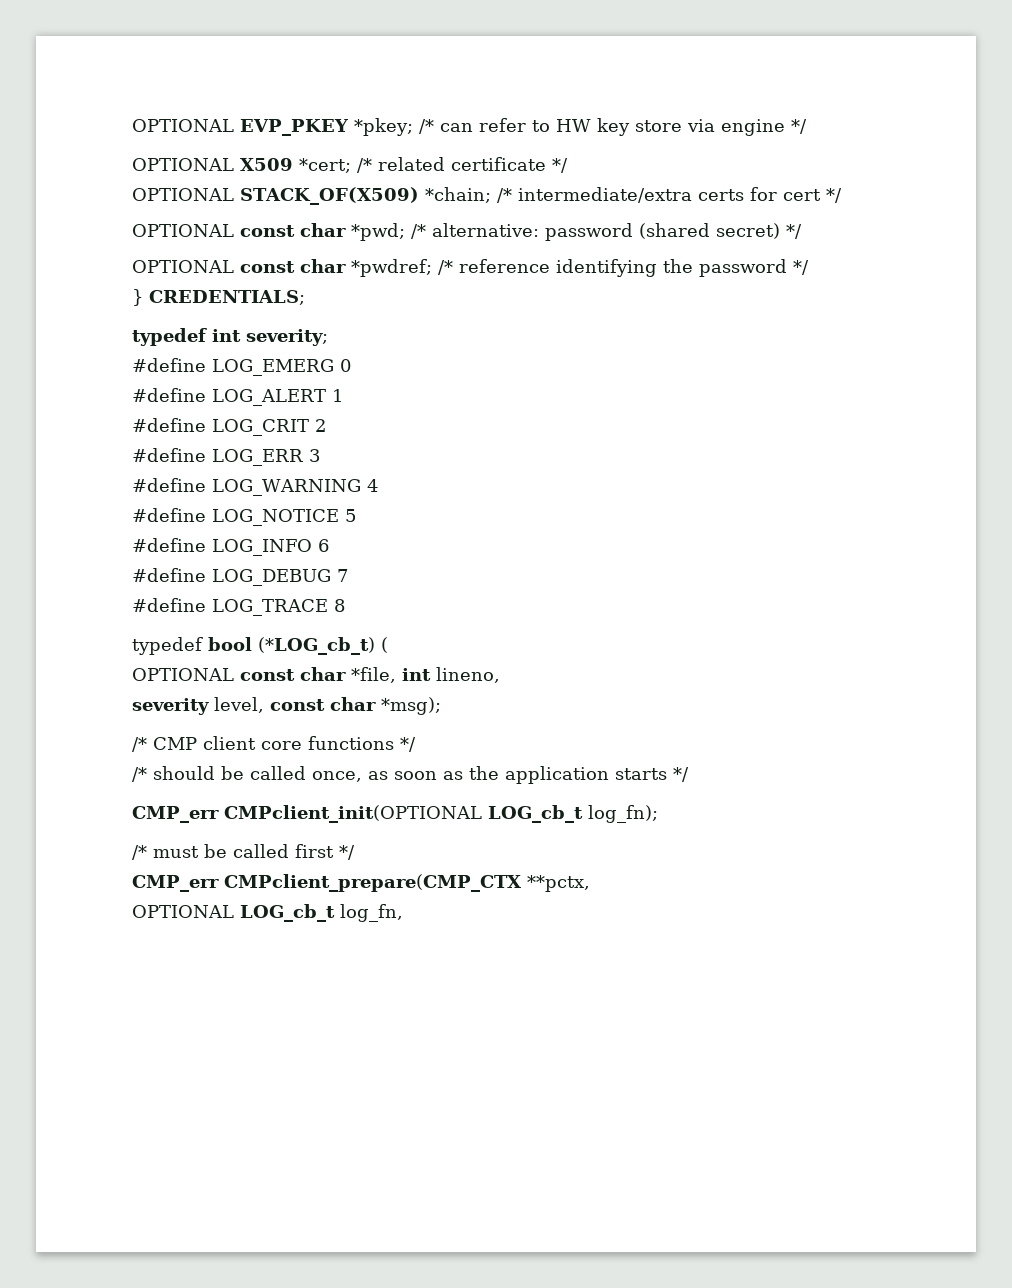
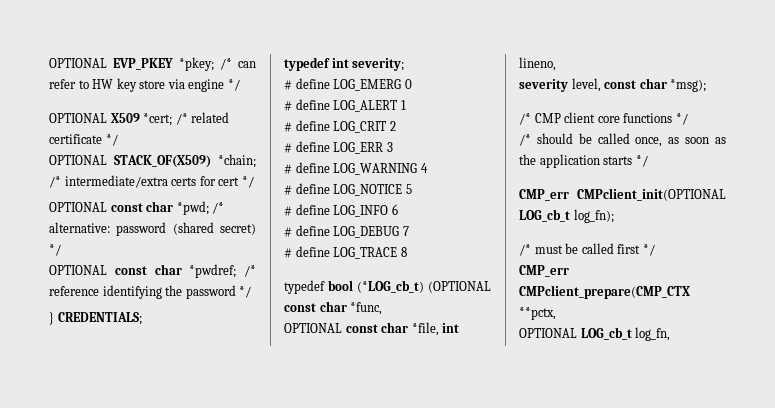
[132,358,206,372] #define -> [284,78,330,90] # define
[132,388,206,402] #define -> [284,99,330,111] # define
[132,418,206,432] #define -> [284,120,330,132] # define
[132,448,206,462] #define -> [284,141,330,153] # define
[132,478,206,492] #define -> [284,162,330,174] # define
[132,508,206,522] #define -> [284,183,330,195] # define
[132,538,206,552] #define -> [284,204,330,216] # define
[132,568,206,582] #define -> [284,225,330,237] # define
[132,598,206,612] #define -> [284,246,330,258] # define
[381,637,388,653] ( -> [428,281,491,293] [284,301,383,315] (OPTIONAL const char *func,

